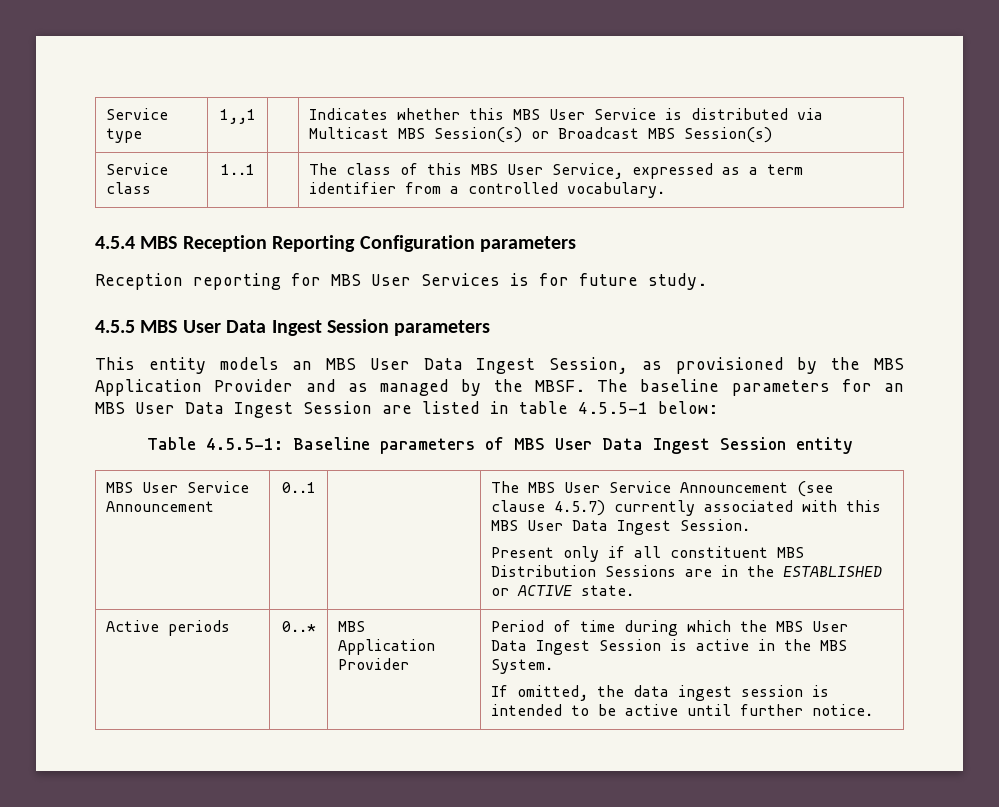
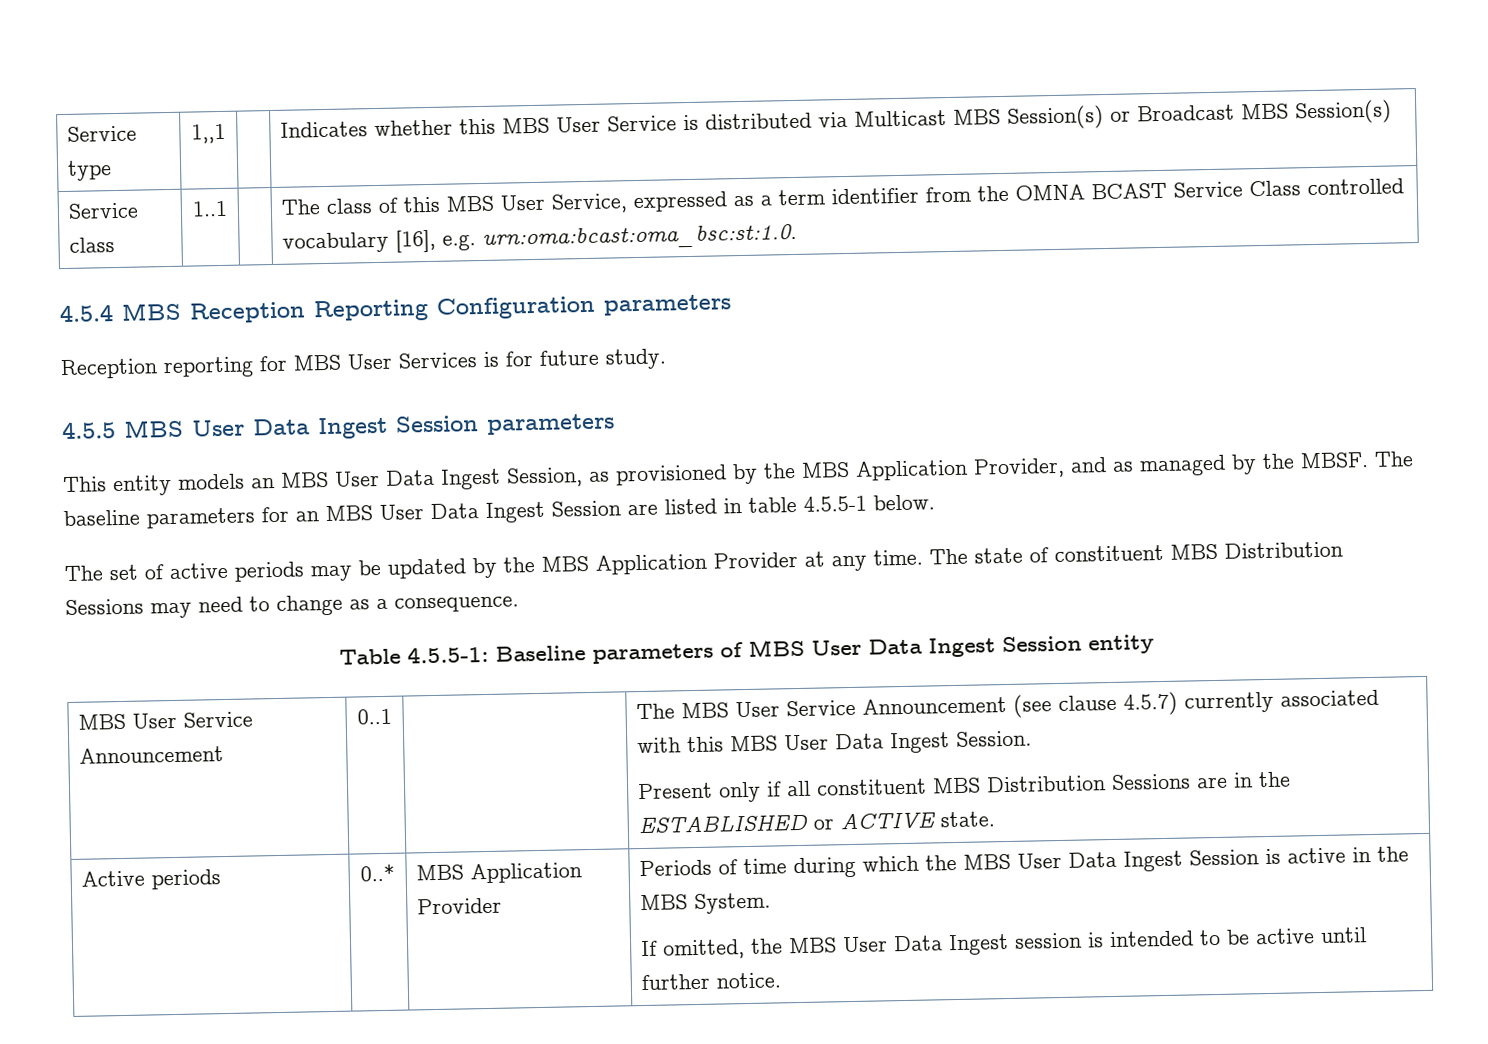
[450,182,666,198] a controlled vocabulary. -> [977,178,1405,202] [282,223,798,254] the OMNA BCAST Service Class controlled vocabulary [16], e.g. urn:oma:bcast:oma_bsc:st:1.0.
[214,379,294,392] Provider -> [973,457,1065,479] Provider,
[658,401,718,414] below: -> [873,494,935,511] [64,541,1343,582] [65,594,519,619] below. // The set of active periods may be updated by the MBS Application Provider at any time. The state of constituent MBS Distribution Sessions may need to change as a consequence.
[491,620,545,632] Period -> [639,859,713,877] Periods
[633,685,733,701] data ingest -> [788,933,1010,956] MBS User Data Ingest

